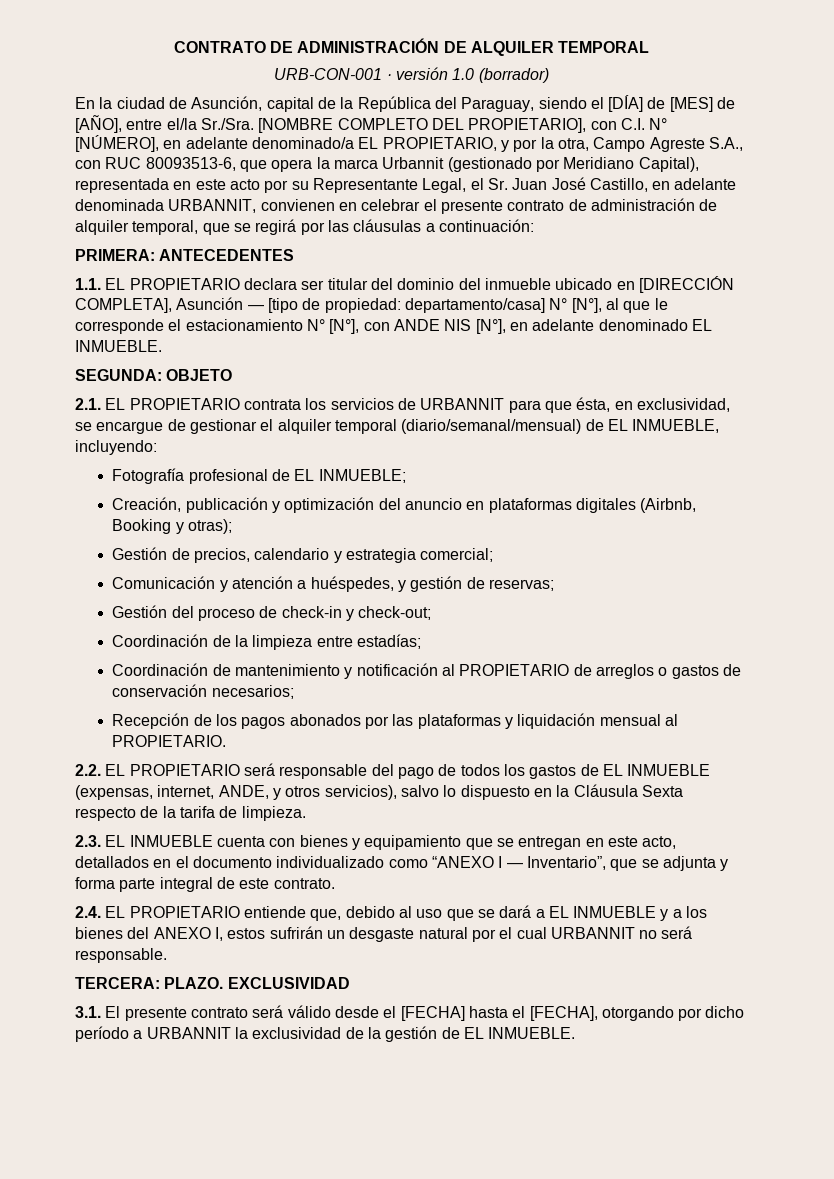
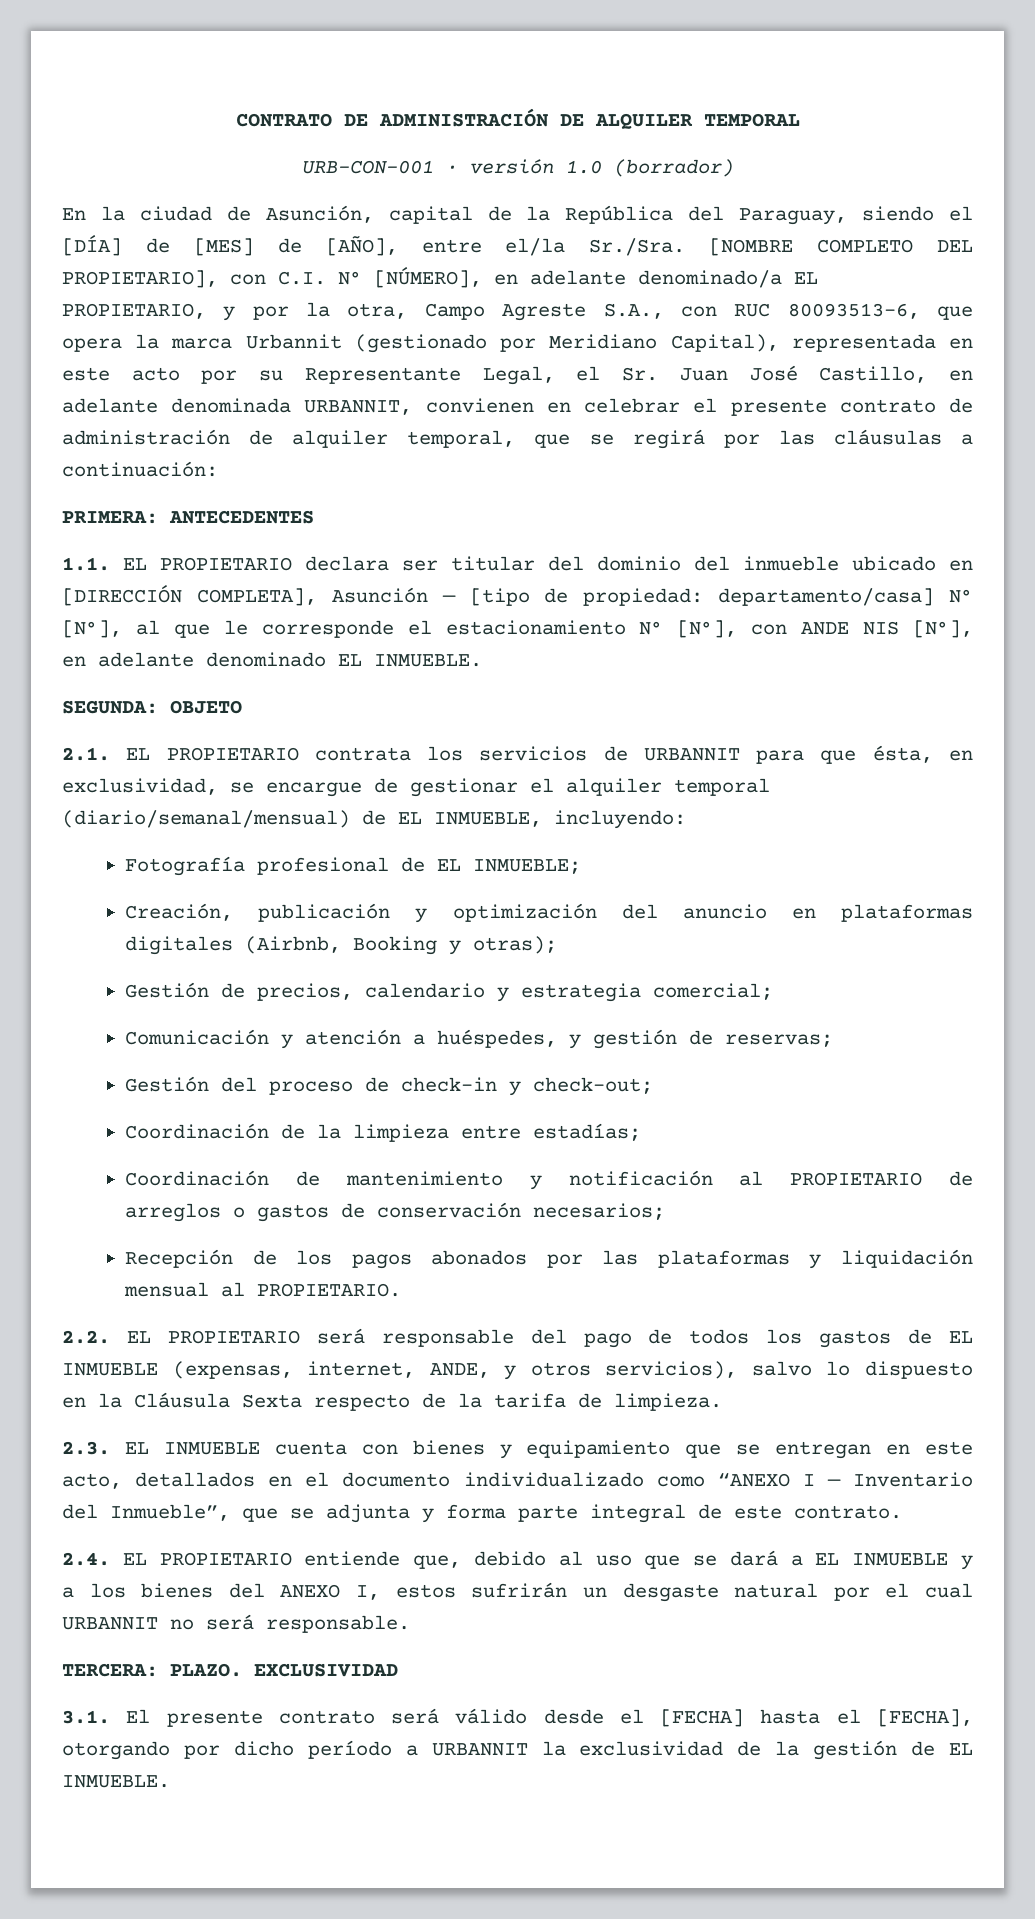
[526,856,606,870] Inventario”, -> [853,1472,974,1487] [62,1504,230,1521] Inventario del Inmueble”,

